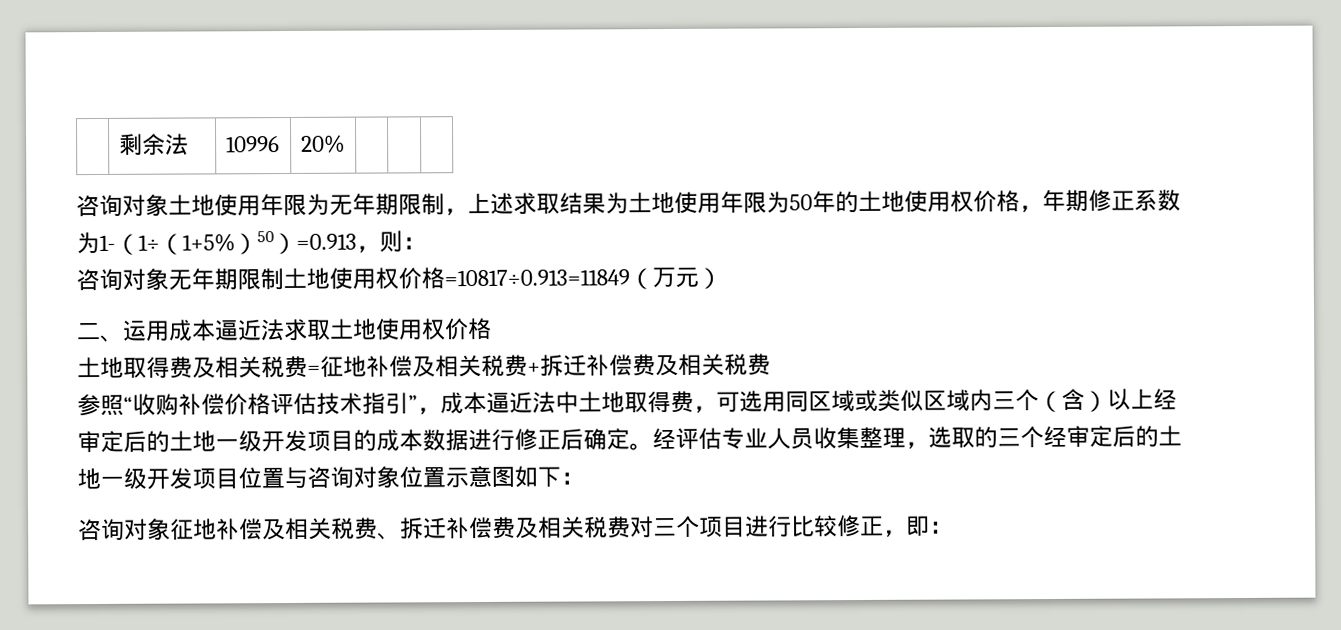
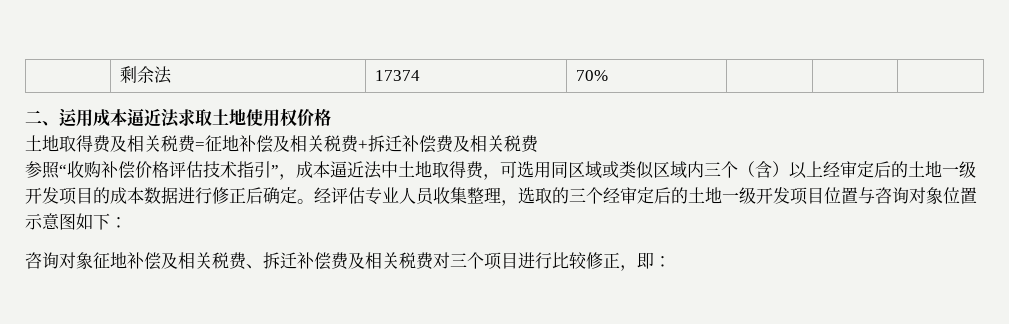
[225,135,280,153] [300,134,345,153] [76,189,1181,218] [76,230,426,255] [76,266,722,292] 10996 | 20% | | | // 咨询对象土地使用年限为无年期限制，上述求取结果为土地使用年限为50年的土地使用权价格，年期修正系数为1-（1÷（1+5%）50）=0.913，则： // 咨询对象无年期限制土地使用权价格=10817÷0.913=11849（万元） -> [374,70,420,81] [575,70,608,81] 17374 | 70% | | |

